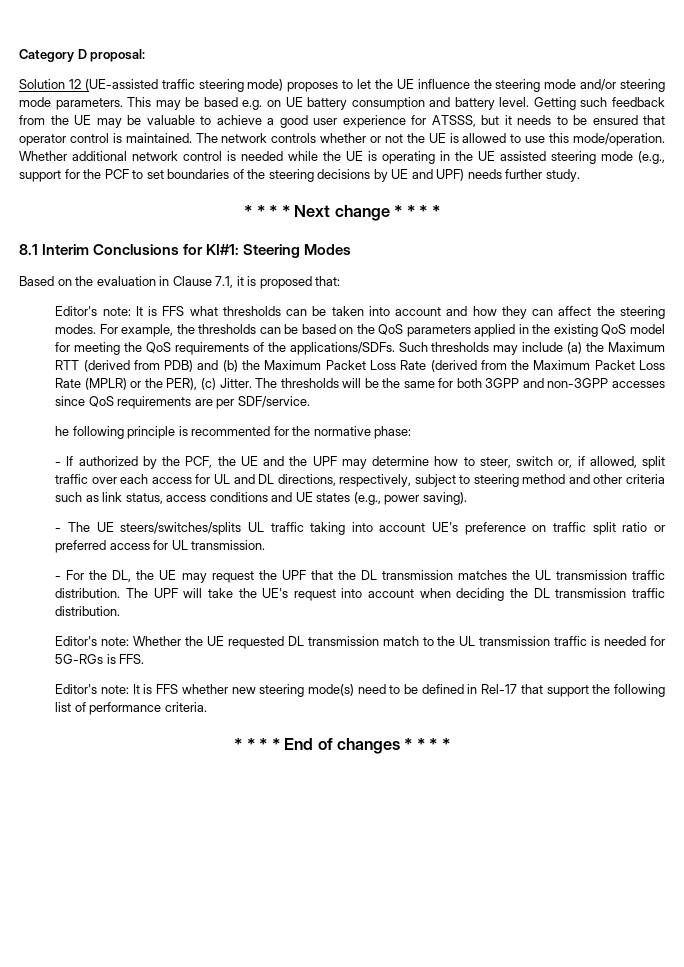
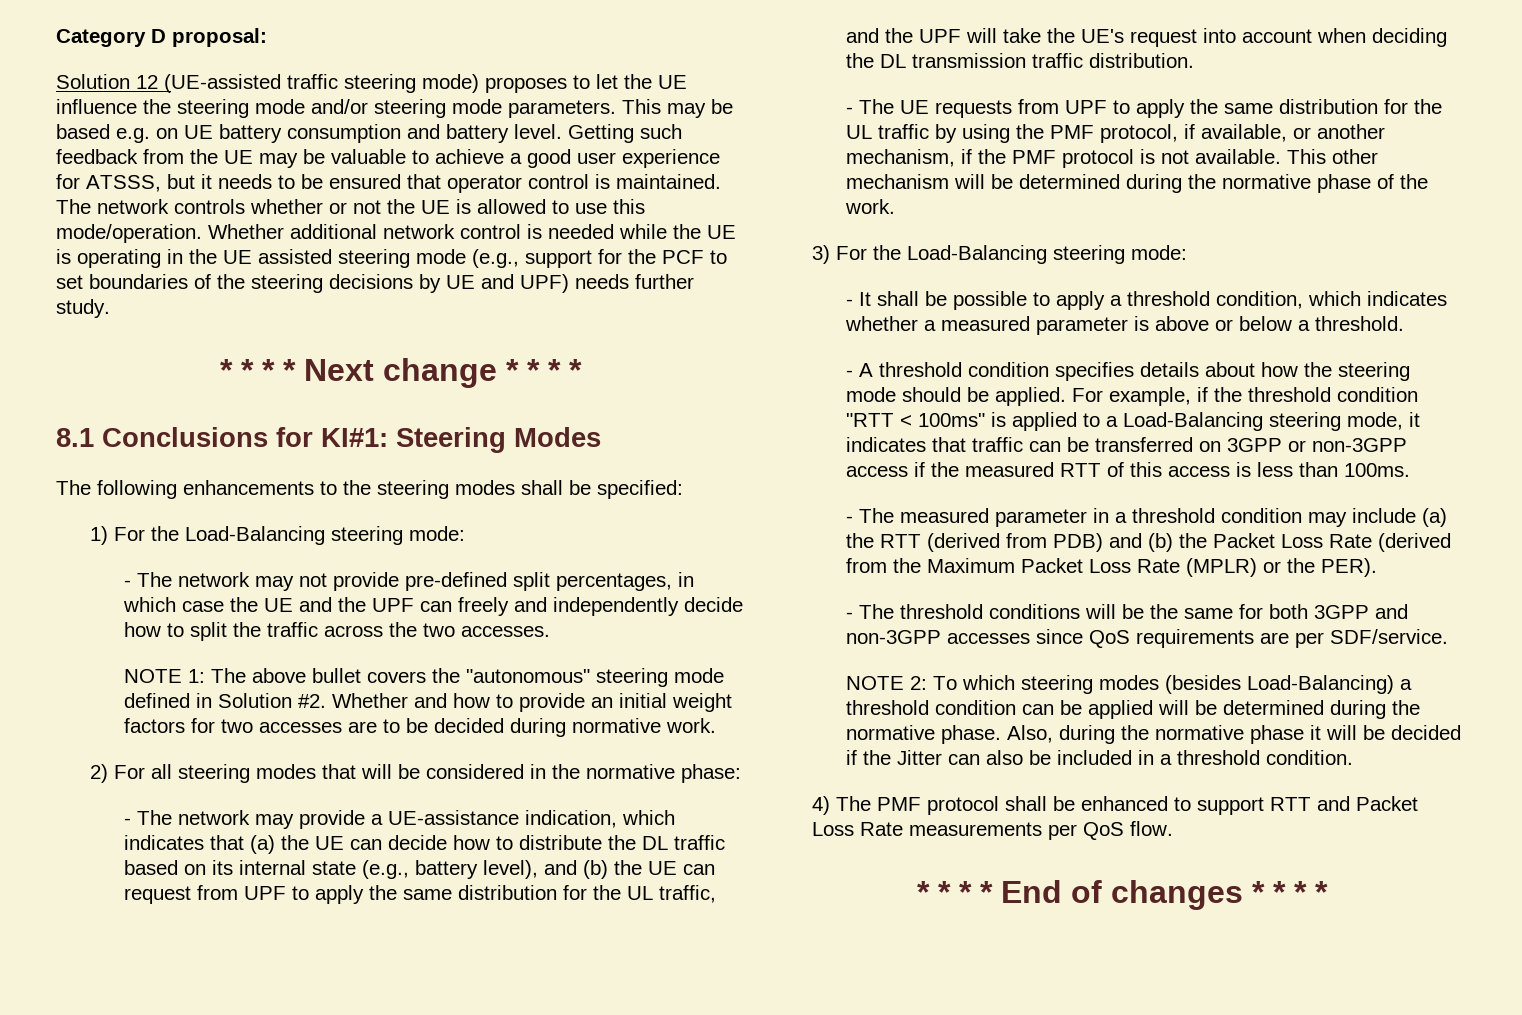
[42,244,90,255] Interim -> (94, 437) none
[19,276,341,289] [55,306,665,319] [55,324,666,337] [55,342,490,355] Based on the evaluation in Clause 7.1, it is proposed that: // Editor's note: It is FFS what thresholds can be taken into account and how they can affect the steering modes. For example, the thresholds can be based on the QoS parameters applied in the existing QoS model for meeting the QoS requirements of the applications/SDFs. Such thresholds -> [56,480,683,499] [90,526,466,545] [124,572,695,591] [123,597,744,616] [124,622,551,641] [124,668,725,687] [124,693,733,712] [124,718,717,737] [90,764,742,783] [124,810,676,829] [124,835,726,854] [124,860,716,879] [124,885,717,904] [846,28,1448,47] [846,53,1195,68] [846,99,1443,118] [846,124,1386,143] [846,149,1379,168] [846,174,1429,193] [845,199,896,214] [812,245,1188,264] [846,291,1448,310] [845,316,1405,335] [846,362,1411,381] [846,387,1419,406] [846,412,1421,431] [846,437,1408,452] [846,462,1411,477] [846,508,1303,527] The following enhancements to the steering modes shall be specified: // 1) For the Load-Balancing steering mode: // - The network may not provide pre-defined split percentages, in which case the UE and the UPF can freely and independently decide how to split the traffic across the two accesses. // NOTE 1: The above bullet covers the "autonomous" steering mode defined in Solution #2. Whether and how to provide an initial weight factors for two accesses are to be decided during normative work. // 2) For all steering modes that will be considered in the normative phase: // - The network may provide a UE-assistance indication, which indicates that (a) the UE can decide how to distribute the DL traffic based on its internal state (e.g., battery level), and (b) the UE can request from UPF to apply the same distribution for the UL traffic, and the UPF will take the UE's request into account when deciding the DL transmission traffic distribution. // - The UE requests from UPF to apply the same distribution for the UL traffic by using the PMF protocol, if available, or another mechanism, if the PMF protocol is not available. This other mechanism will be determined during the normative phase of the work. // 3) For the Load-Balancing steering mode: // - It shall be possible to apply a threshold condition, which indicates whether a measured parameter is above or below a threshold. // - A threshold condition specifies details about how the steering mode should be applied. For example, if the threshold condition "RTT < 100ms" is applied to a Load-Balancing steering mode, it indicates that traffic can be transferred on 3GPP or non-3GPP access if the measured RTT of this access is less than 100ms. // - The measured parameter in a threshold condition
[608,342,665,352] Maximum -> (875, 540) none
[264,360,322,370] Maximum -> (1208, 540) none
[166,378,339,390] PER), (c) Jitter. The thresholds -> [1321,558,1378,577] [846,604,1081,619] PER). // - The threshold conditions
[55,426,412,439] [55,456,665,469] [55,474,665,487] [55,492,467,505] [55,522,665,535] [55,540,266,553] [55,570,665,583] [55,588,666,601] [55,606,121,616] [55,636,665,649] [55,654,145,664] [55,684,666,697] [55,702,207,715] he following principle is recommented for the normative phase: // - If authorized by the PCF, the UE and the UPF may determine how to steer, switch or, if allowed, split traffic over each access for UL and DL directions, respectively, subject to steering method and other criteria such as link status, access conditions and UE states (e.g., power saving). // - The UE steers/switches/splits UL traffic taking into account UE's preference on traffic split ratio or preferred access for UL transmission. // - For the DL, the UE may request the UPF that the DL transmission matches the UL transmission traffic distribution. The UPF will take the UE's request into account when deciding the DL transmission traffic distribution. // Editor's note: Whether the UE requested DL transmission match to the UL transmission traffic is needed for 5G-RGs is FFS. // Editor's note: It is FFS whether new steering mode(s) need to be defined in Rel-17 that support the following list of performance criteria. -> [846,675,1413,694] [846,700,1421,719] [846,725,1462,744] [846,750,1354,765] [812,796,1419,815] [812,821,1174,840] NOTE 2: To which steering modes (besides Load-Balancing) a threshold condition can be applied will be determined during the normative phase. Also, during the normative phase it will be decided if the Jitter can also be included in a threshold condition. // 4) The PMF protocol shall be enhanced to support RTT and Packet Loss Rate measurements per QoS flow.

